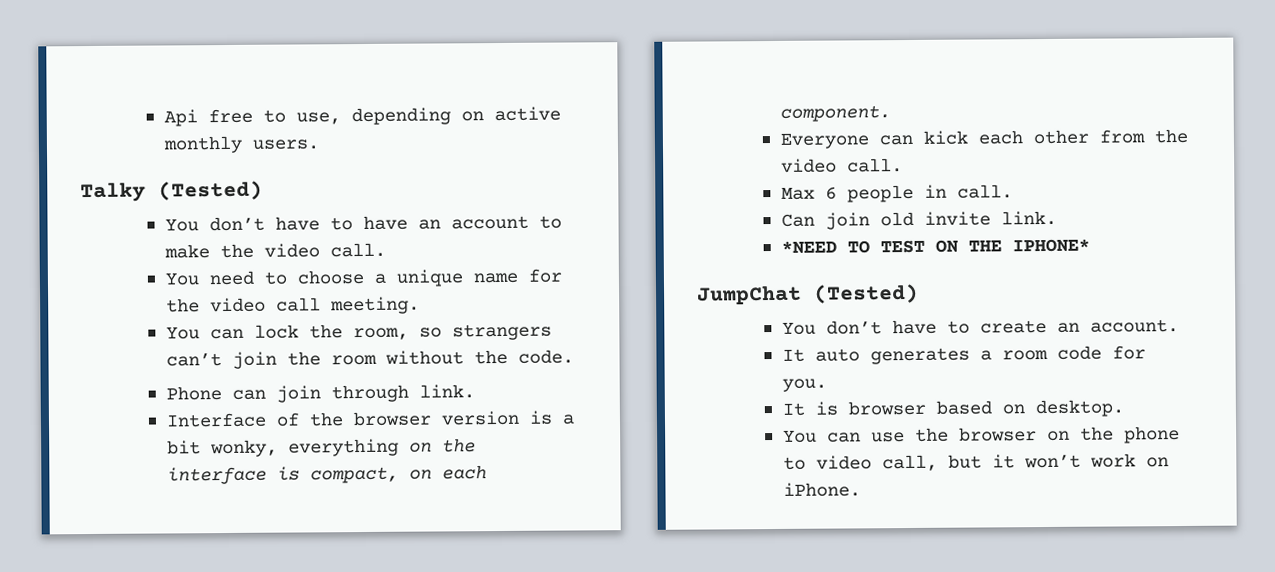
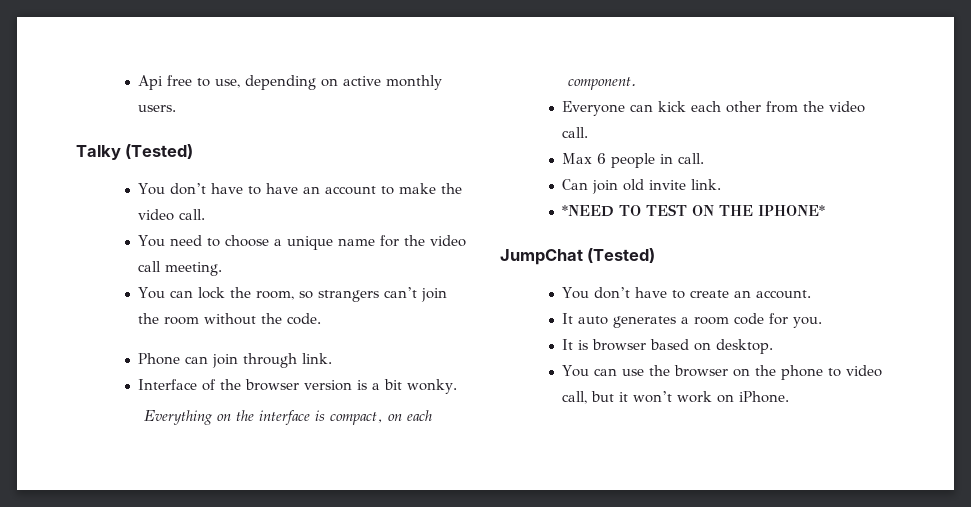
[209,438,399,458] wonky, everything -> [407,379,458,394] [144,410,214,425] wonky. // Everything

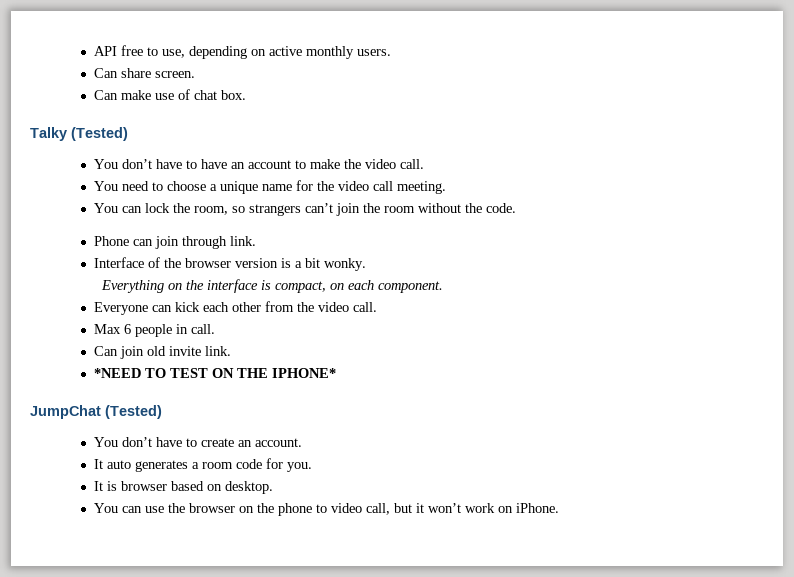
[138,75,164,90] Api -> [94,46,118,56] API
(177, 108) none -> [94,68,196,78] [94,89,247,100] // Can share screen. // Can make use of chat box.

